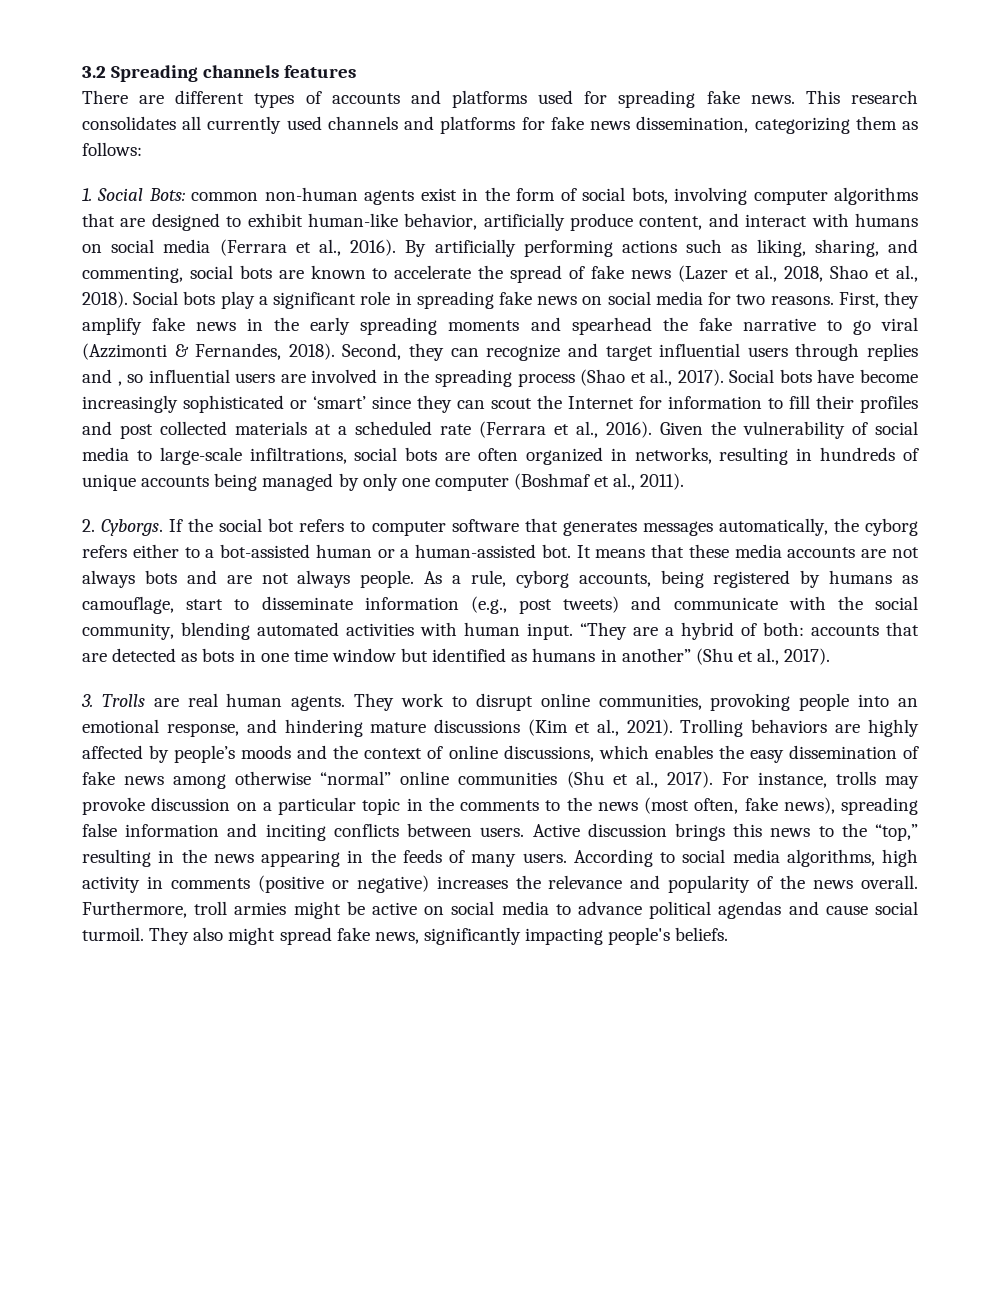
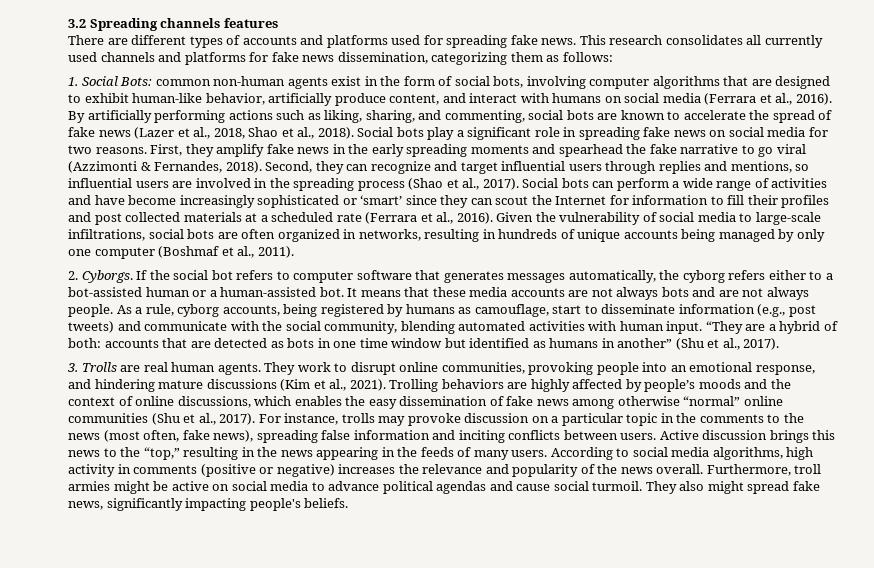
[117,381,122,386] , -> [730,161,792,173] mentions,
(812, 376) none -> [592,178,828,191] [68,195,91,205] can perform a wide range of activities and

